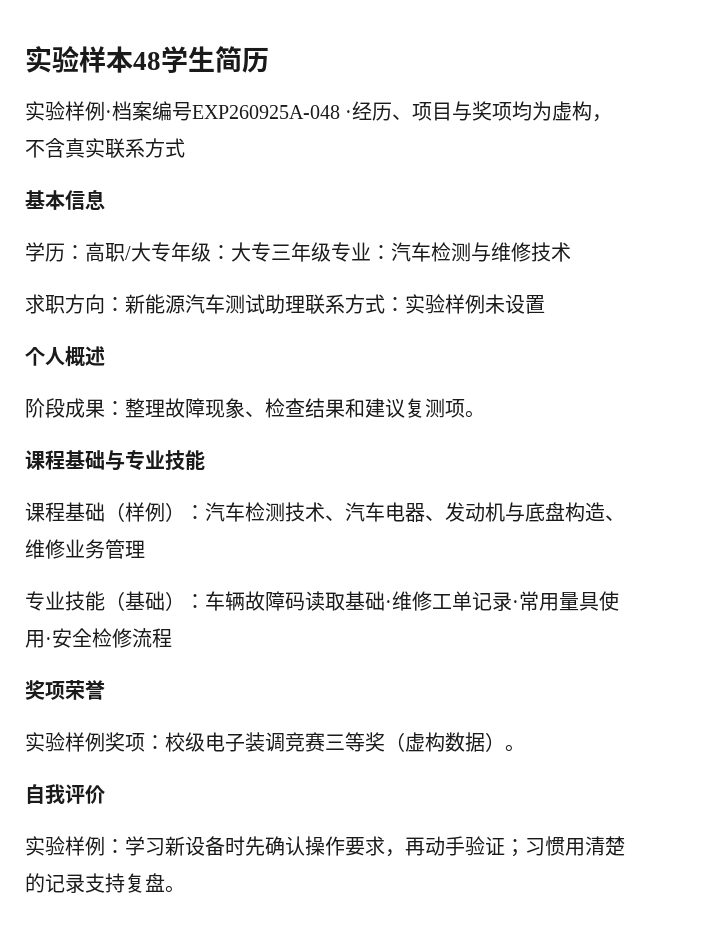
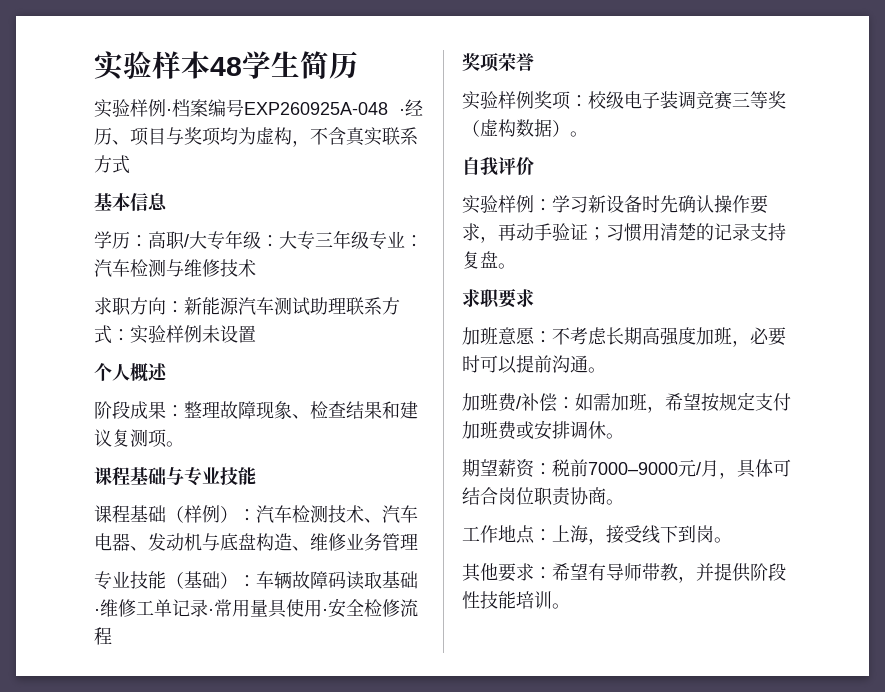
(185, 889) none -> [462,289,534,309] [462,327,786,347] [462,355,606,374] [462,392,791,413] [462,420,624,440] [462,459,791,479] [462,487,624,506] [462,525,732,545] [462,563,786,583] [462,591,570,609] // 求职要求 // 加班意愿：不考虑长期高强度加班，必要时可以提前沟通。 // 加班费/补偿：如需加班，希望按规定支付加班费或安排调休。 // 期望薪资：税前7000–9000元/月，具体可结合岗位职责协商。 // 工作地点：上海，接受线下到岗。 // 其他要求：希望有导师带教，并提供阶段性技能培训。

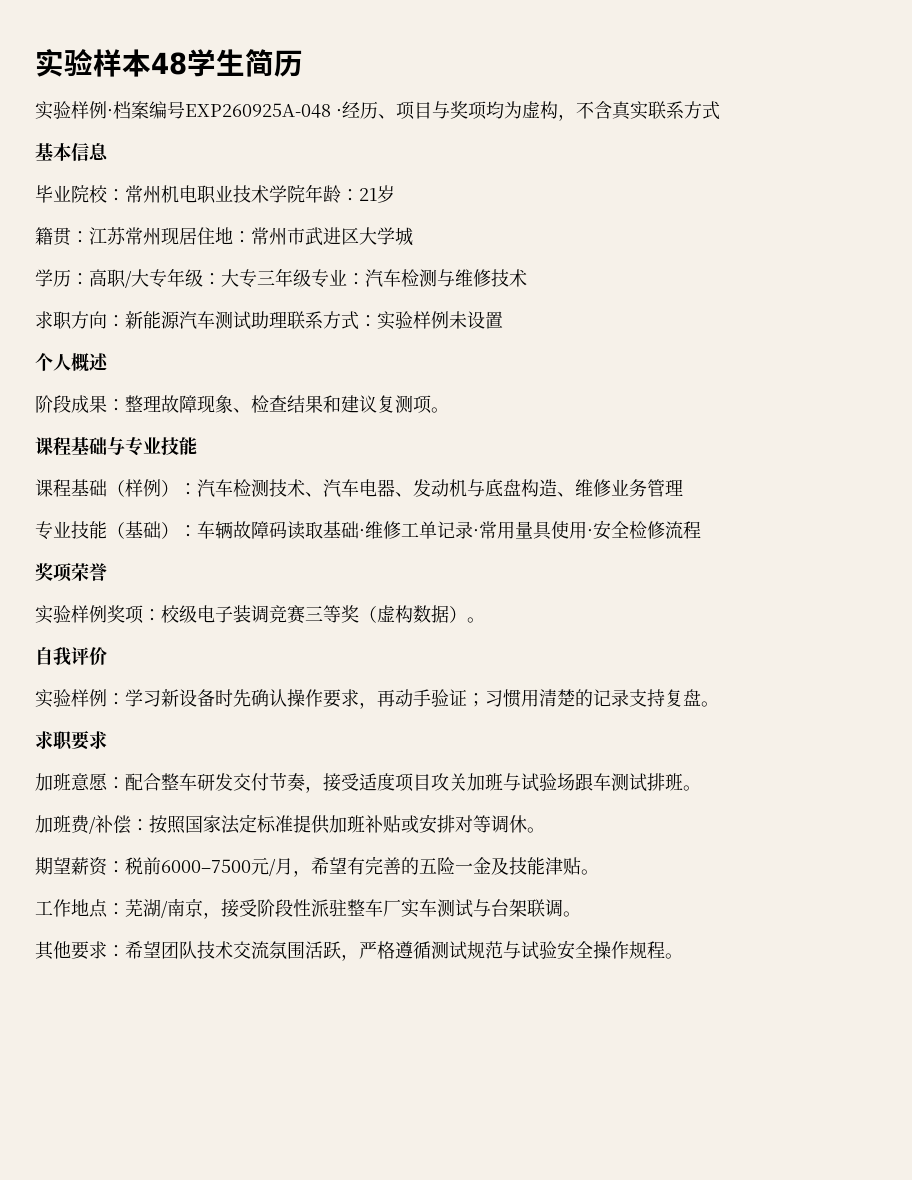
(168, 202) none -> [35,184,395,204] [35,227,413,246] // 毕业院校：常州机电职业技术学院年龄：21岁 // 籍贯：江苏常州现居住地：常州市武进区大学城
[552,327,786,347] [462,355,588,374] 不考虑长期高强度加班，必要时可以提前沟通 -> [125,773,683,793] 配合整车研发交付节奏，接受适度项目攻关加班与试验场跟车测试排班
[575,392,791,413] [462,420,570,440] 如需加班，希望按规定支付加班费或安排 -> [149,814,491,834] 按照国家法定标准提供加班补贴或安排对等
[588,462,678,475] 7000–9000 -> [161,859,251,873] 6000–7500
[737,459,791,478] [462,487,624,506] [462,525,732,545] [462,563,786,583] [462,591,552,609] 具体可结合岗位职责协商。 // 工作地点：上海，接受线下到岗。 // 其他要求：希望有导师带教，并提供阶段性技能培训 -> [311,856,599,875] [35,898,581,919] [35,940,665,961] 希望有完善的五险一金及技能津贴。 // 工作地点：芜湖/南京，接受阶段性派驻整车厂实车测试与台架联调。 // 其他要求：希望团队技术交流氛围活跃，严格遵循测试规范与试验安全操作规程

